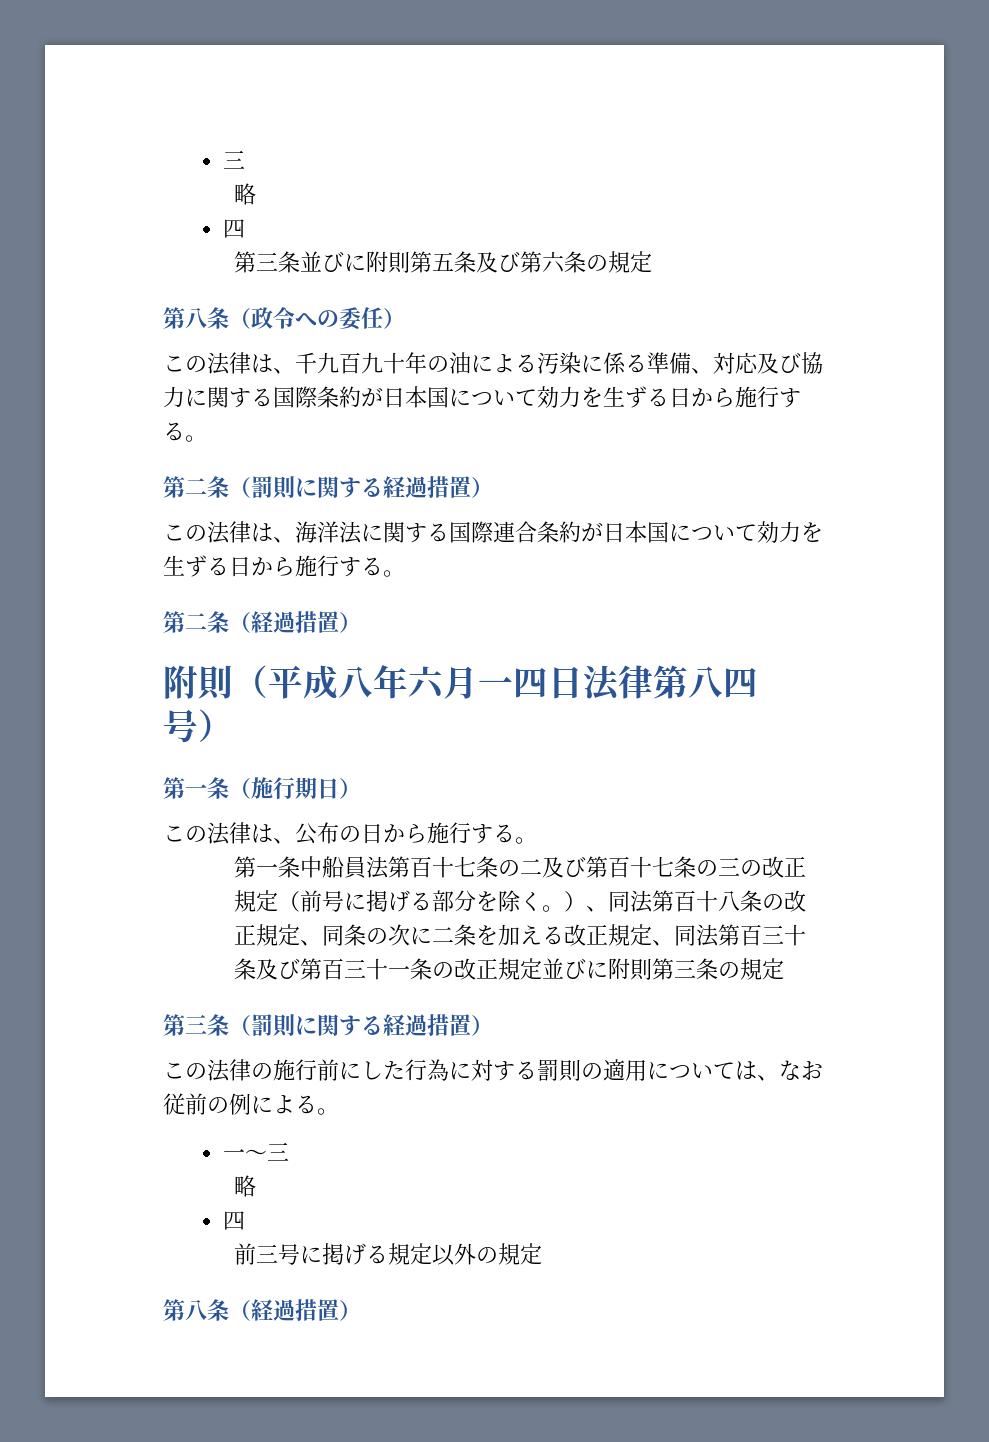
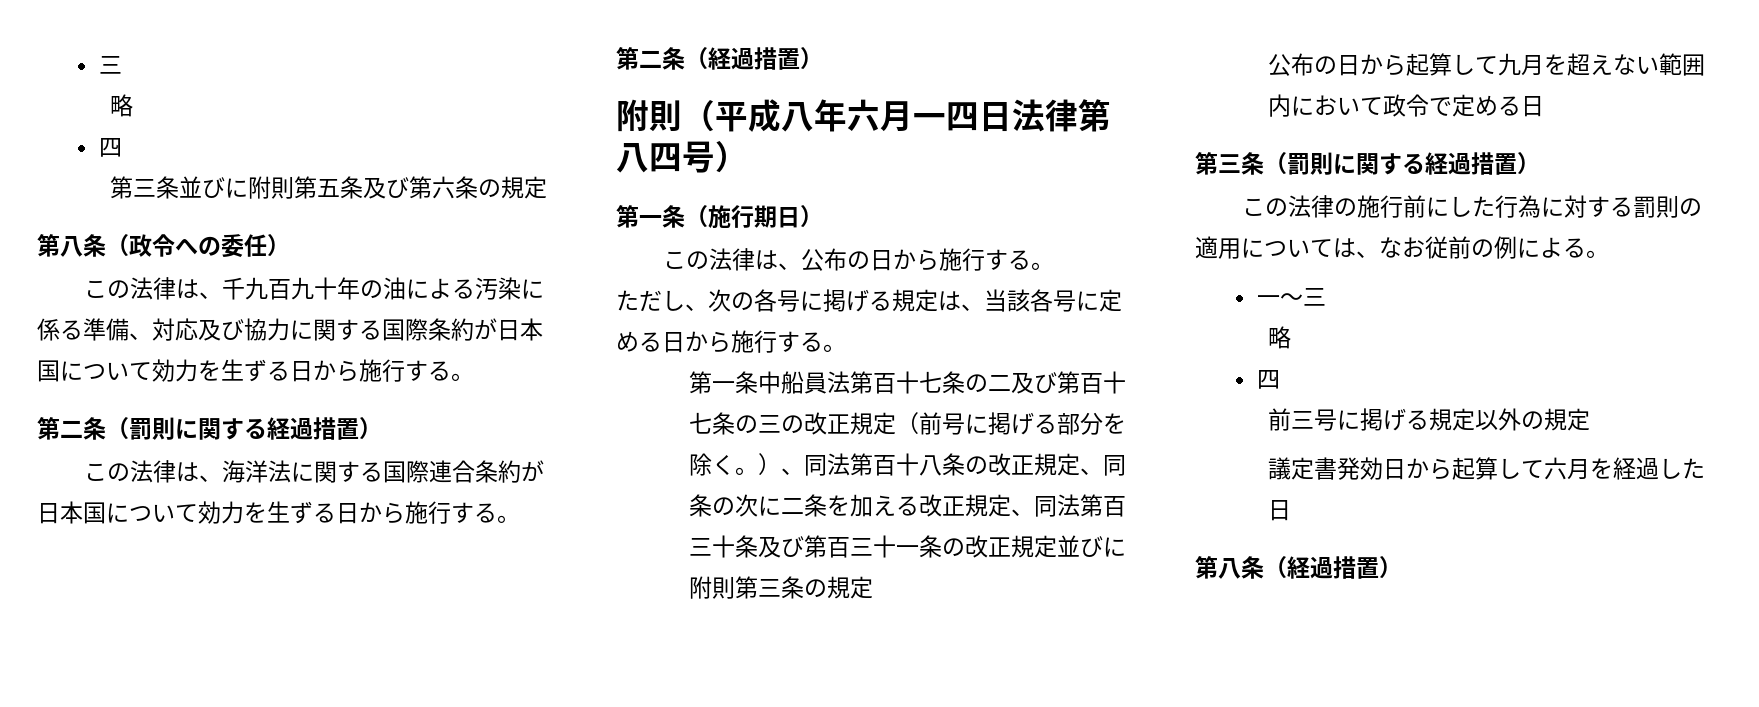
(537, 840) none -> [616,289,1122,312] [616,330,846,353] // ただし、次の各号に掲げる規定は、当該各号に定める日から施行する。
(785, 969) none -> [1268,53,1706,76] [1268,94,1545,117] // 公布の日から起算して九月を超えない範囲内において政令で定める日
(543, 1254) none -> [1268,457,1706,480] [1268,500,1292,521] // 議定書発効日から起算して六月を経過した日

